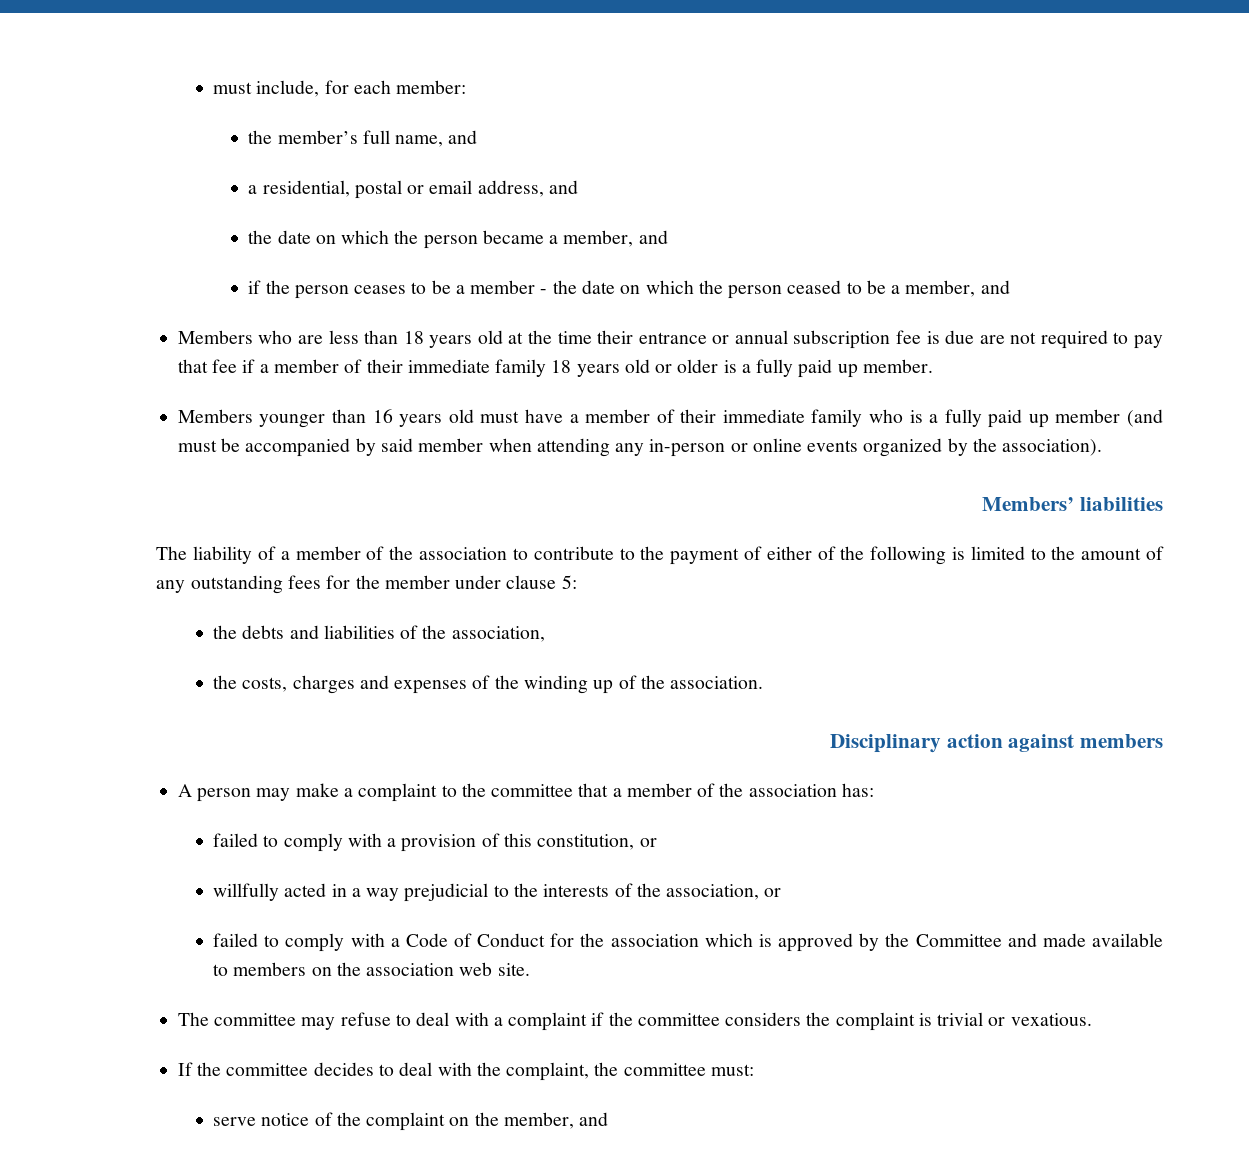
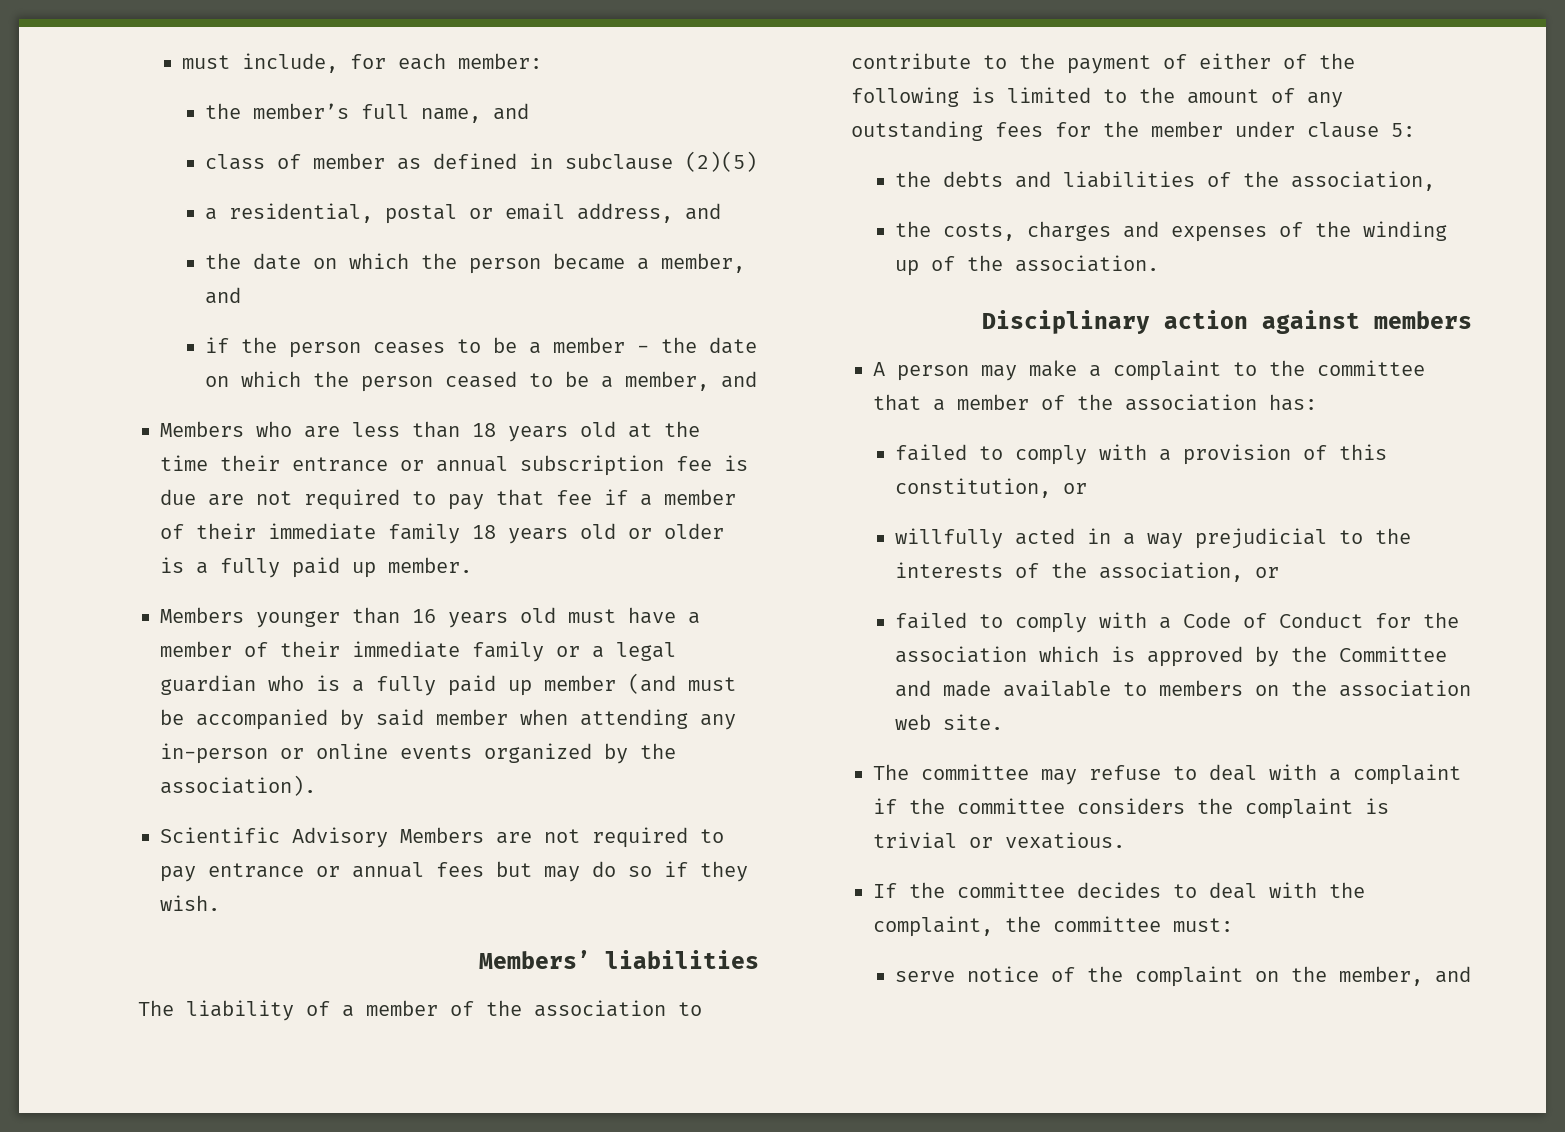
(478, 137) none -> [204,151,757,172] // class of member as defined in subclause (2)(5)
(863, 418) none -> [555,642,676,661] [159,675,256,695] or a legal guardian
(1103, 447) none -> [159,827,724,848] [159,861,748,882] [159,895,220,911] // Scientific Advisory Members are not required to pay entrance or annual fees but may do so if they wish.

